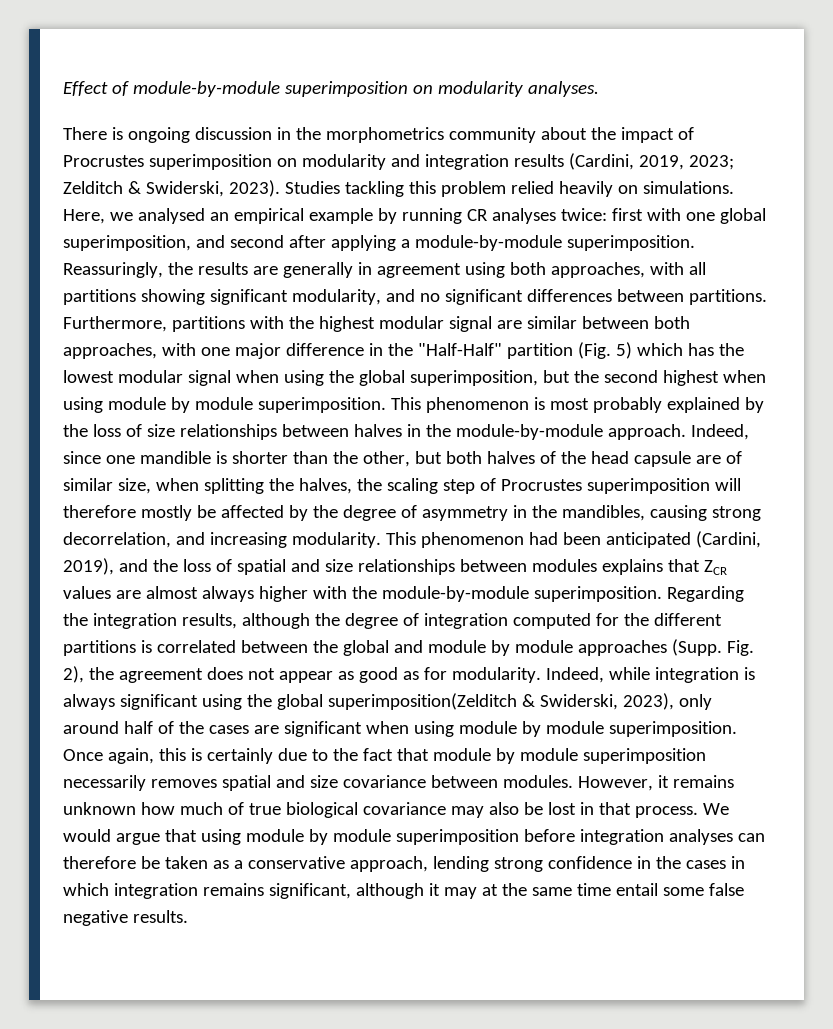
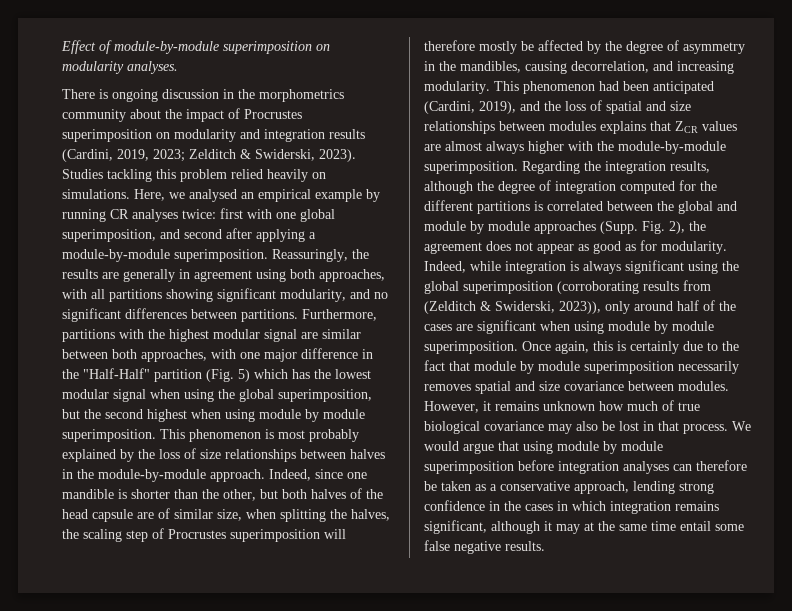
[711,506,761,521] strong -> (567, 67) none
[327,693,674,710] superimposition(Zelditch & Swiderski, 2023), -> [463,280,711,294] [424,301,601,314] superimposition (corroborating results from (Zelditch & Swiderski, 2023)),

